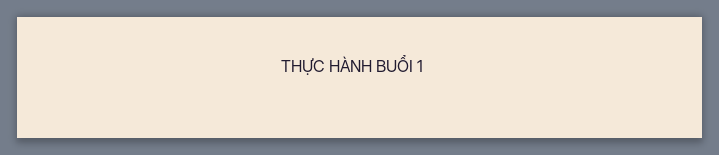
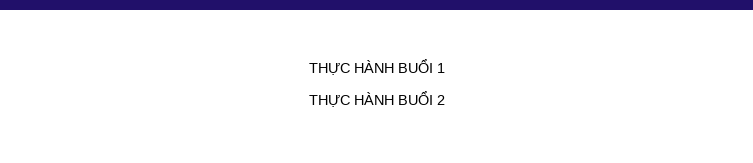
(424, 66) none -> [308,91,445,107] // THỰC HÀNH BUỔI 2

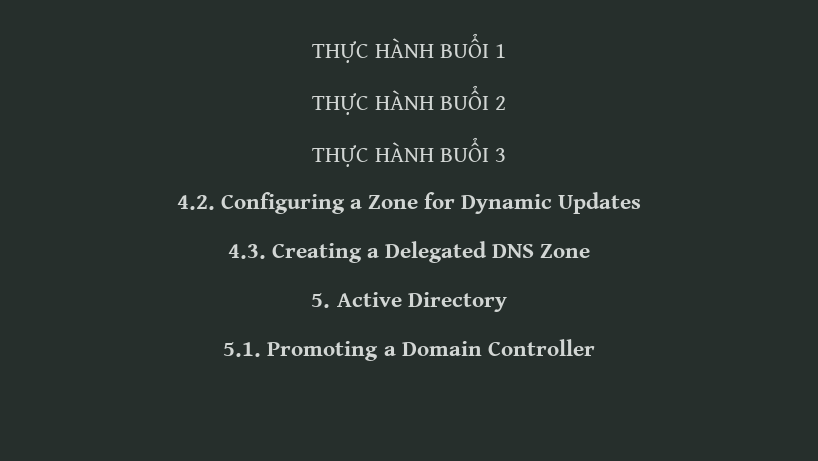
(445, 100) none -> [311,137,507,167] [176,192,642,214] [227,241,591,263] [311,292,507,312] [223,339,595,361] // THỰC HÀNH BUỔI 3 // 4.2. Configuring a Zone for Dynamic Updates // 4.3. Creating a Delegated DNS Zone // 5. Active Directory // 5.1. Promoting a Domain Controller

